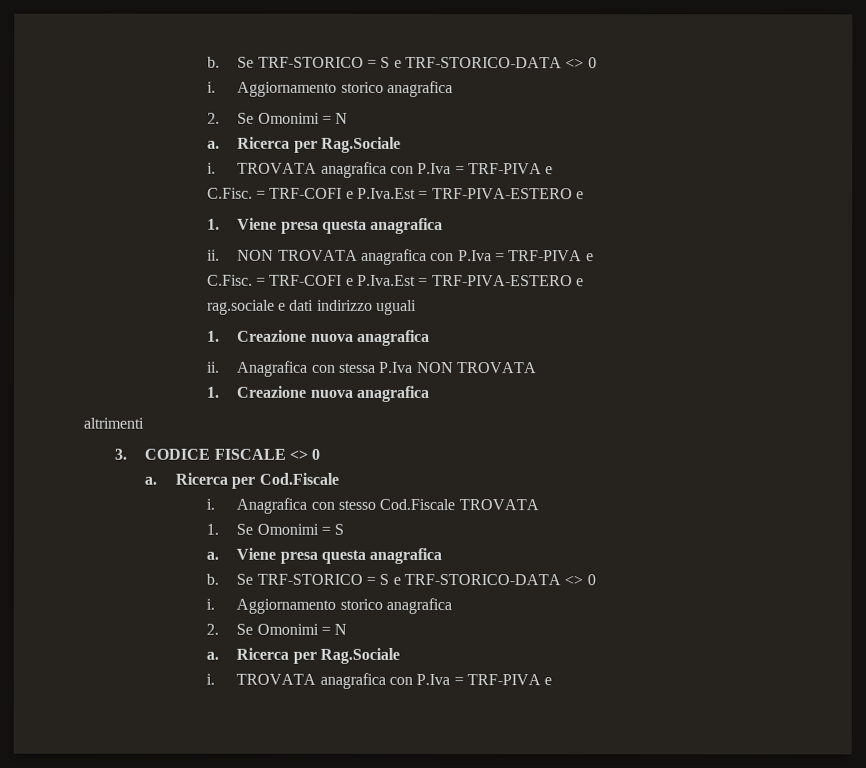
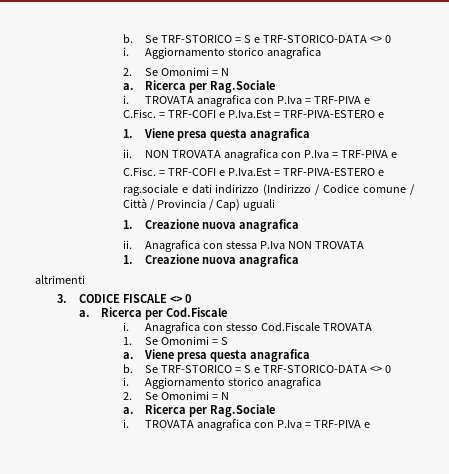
(373, 305) none -> [263,184,415,196] [122,198,240,211] (Indirizzo / Codice comune / Città / Provincia / Cap)

